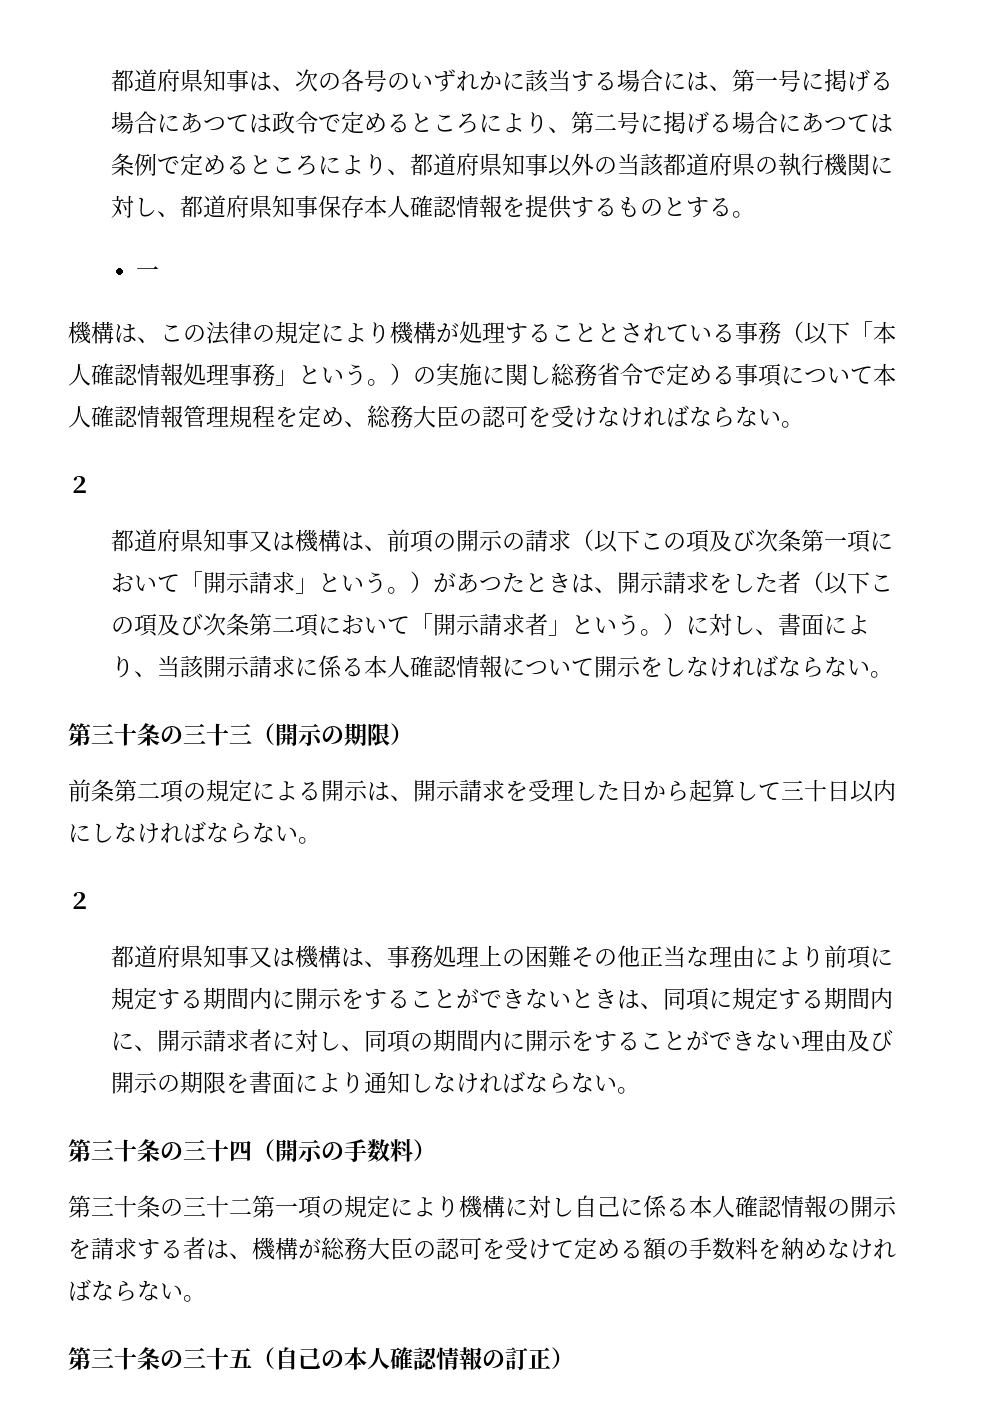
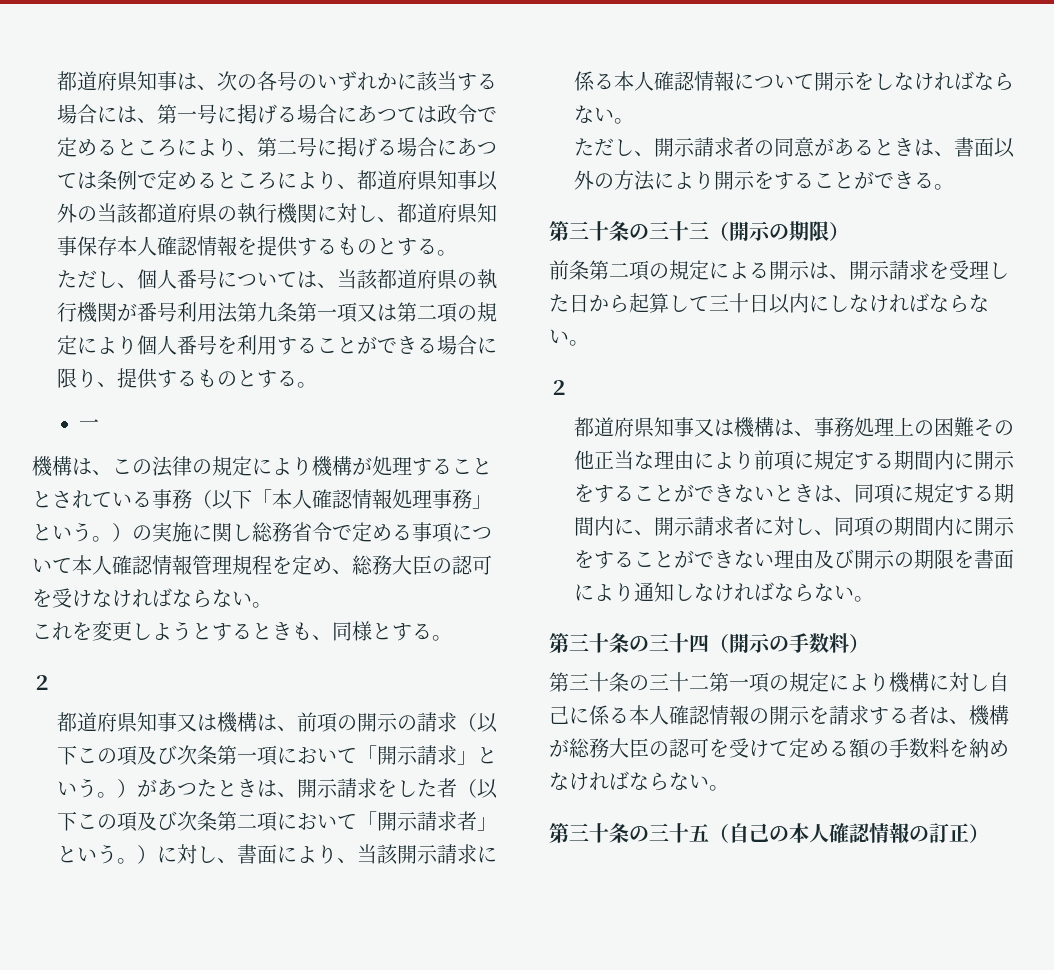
(756, 214) none -> [57,269,498,290] [57,302,498,323] [57,335,498,355] [57,368,318,389] // ただし、個人番号については、当該都道府県の執行機関が番号利用法第九条第一項又は第二項の規定により個人番号を利用することができる場合に限り、提供するものとする。
(804, 424) none -> [32,621,452,641] // これを変更しようとするときも、同様とする。
(894, 674) none -> [574,137,1016,158] [574,170,955,191] // ただし、開示請求者の同意があるときは、書面以外の方法により開示をすることができる。

